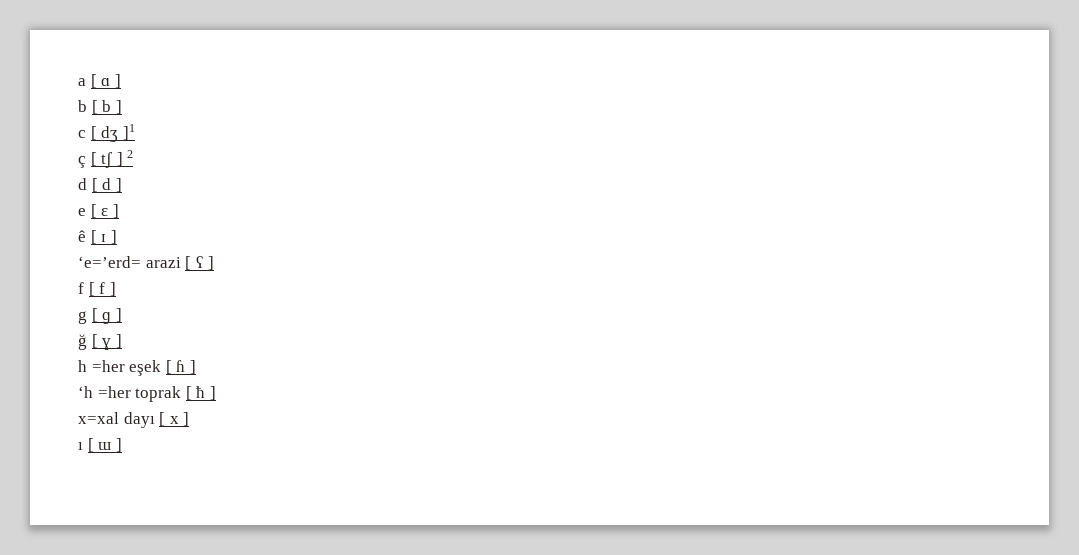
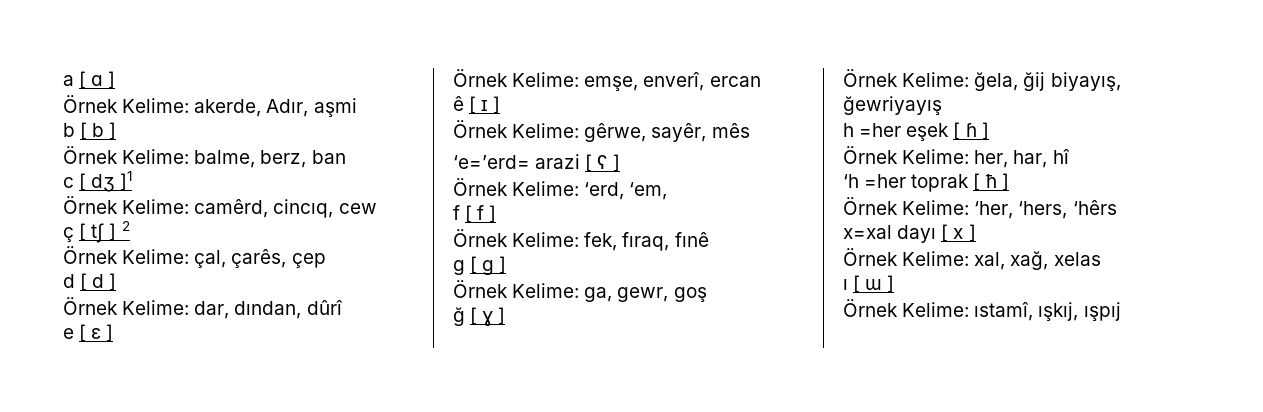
(121, 81) none -> [63,95,357,117] // Örnek Kelime: akerde, Adır, aşmi
(122, 107) none -> [63,146,346,168] // Örnek Kelime: balme, berz, ban
(135, 132) none -> [63,196,377,218] // Örnek Kelime: camêrd, cincıq, cew
(134, 154) none -> [63,246,326,268] // Örnek Kelime: çal, çarês, çep
(122, 185) none -> [63,297,343,319] // Örnek Kelime: dar, dından, dûrî
(119, 211) none -> [453,69,761,91] // Örnek Kelime: emşe, enverî, ercan
(117, 237) none -> [453,120,750,142] // Örnek Kelime: gêrwe, sayêr, mês
(215, 263) none -> [453,178,668,200] // Örnek Kelime: ‘erd, ‘em,
(116, 289) none -> [453,229,709,251] // Örnek Kelime: fek, fıraq, fınê
(122, 315) none -> [453,280,707,302] // Örnek Kelime: ga, gewr, goş
(122, 341) none -> [843,69,1121,91] [843,96,942,115] // Örnek Kelime: ğela, ğij biyayış, ğewriyayış
(196, 367) none -> [843,146,1070,168] // Örnek Kelime: her, har, hî
(216, 393) none -> [843,197,1117,219] // Örnek Kelime: ‘her, ‘hers, ‘hêrs
(190, 419) none -> [843,248,1101,270] // Örnek Kelime: xal, xağ, xelas
(122, 445) none -> [843,299,1121,321] // Örnek Kelime: ıstamî, ışkıj, ışpıj

